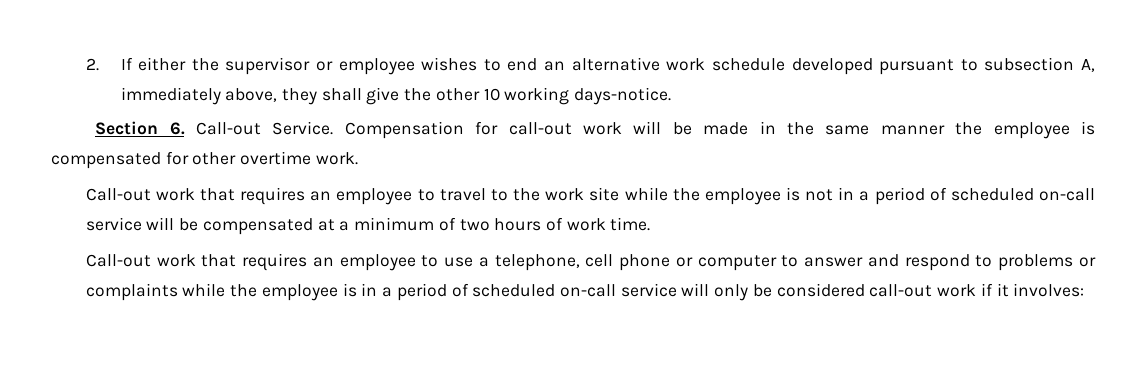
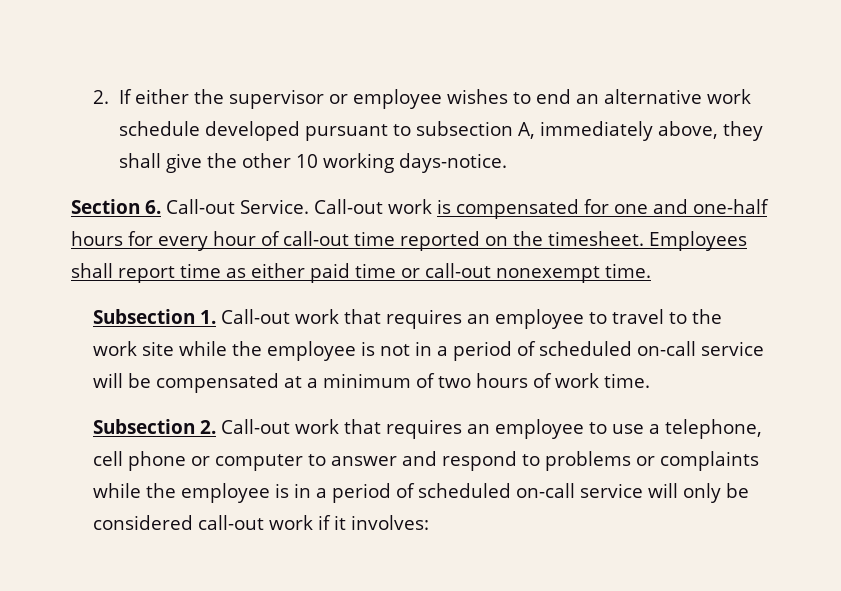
[344,121,1095,139] [51,151,358,169] Compensation for call-out work will be made in the same manner the employee is compensated for other overtime work. // -> [314,199,769,219] [71,231,747,251] [71,263,651,283] [93,309,217,324] Call-out work is compensated for one and one-half hours for every hour of call-out time reported on the timesheet. Employees shall report time as either paid time or call-out nonexempt time. // Subsection 1.
(651, 224) none -> [93,419,217,434] Subsection 2.

